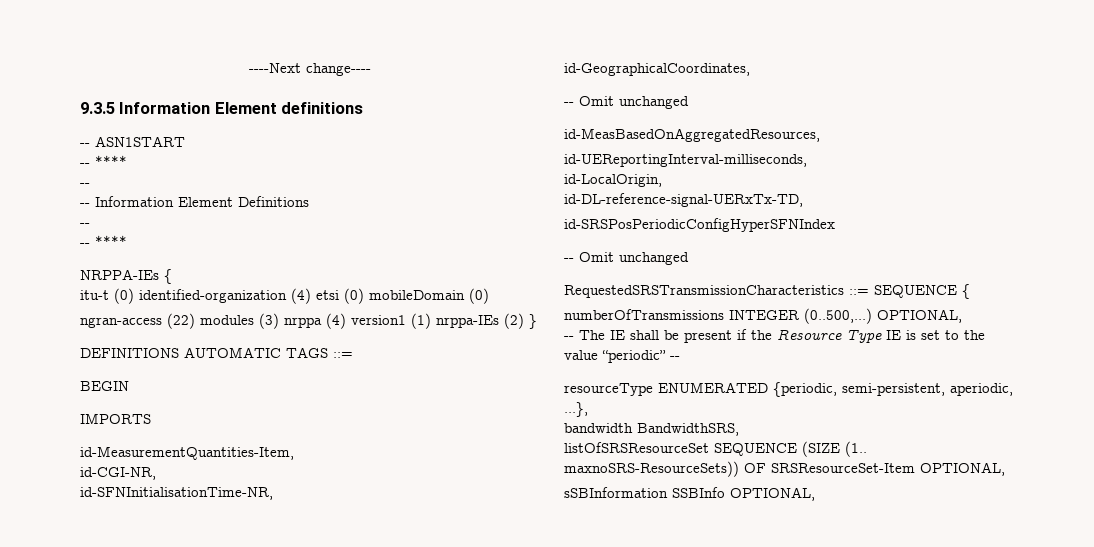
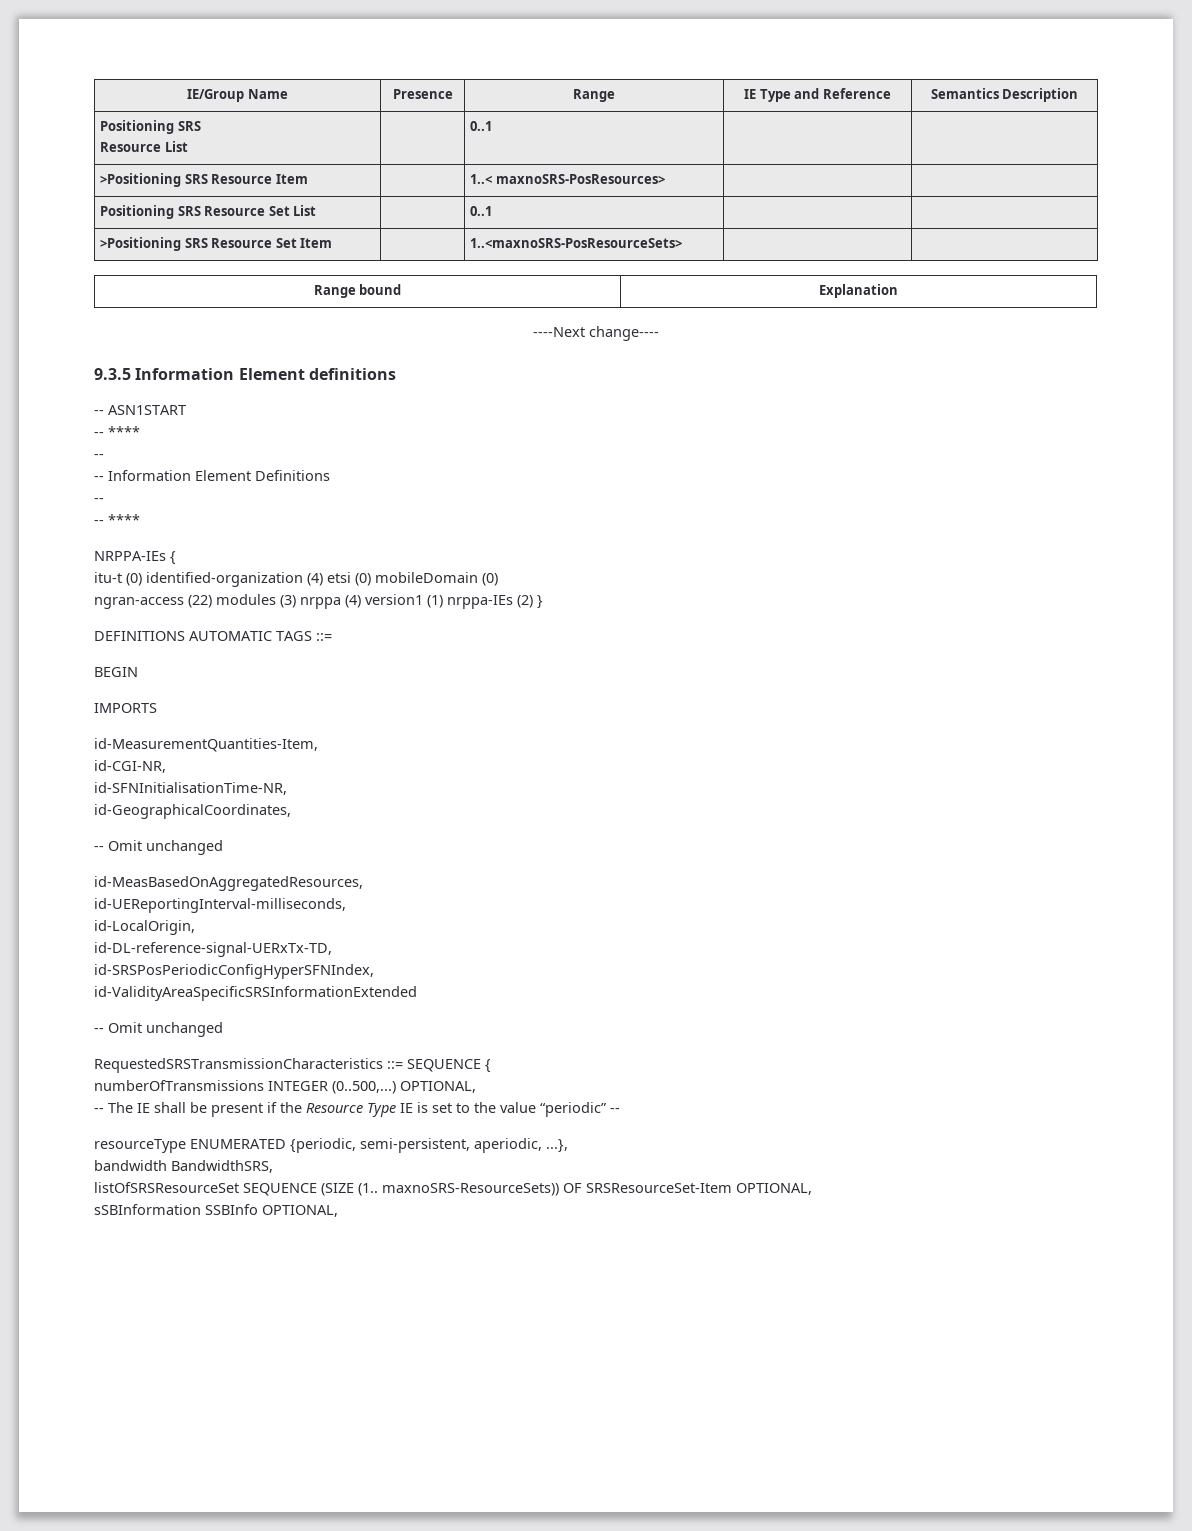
(248, 68) none -> [187,89,288,102] [392,89,453,99] [573,89,615,102] [744,88,891,102] [930,88,1079,102] [100,120,201,134] [100,141,188,152] [470,121,493,131] [100,173,308,187] [470,174,665,184] [100,205,317,219] [470,206,493,216] [100,237,333,251] [470,238,683,248] [313,284,402,298] [819,284,898,298] IE/Group Name | Presence | Range | IE Type and Reference | Semantics Description // Positioning SRS // Resource List | | 0..1 | | // >Positioning SRS Resource Item | | 1..< maxnoSRS-PosResources> | | // Positioning SRS Resource Set List | | 0..1 | | // >Positioning SRS Resource Set Item | | 1..<maxnoSRS-PosResourceSets> | | // Range bound | Explanation //
[564,218,835,232] id-SRSPosPeriodicConfigHyperSFNIndex -> [94,964,374,979] [94,986,417,1001] id-SRSPosPeriodicConfigHyperSFNIndex, // id-ValidityAreaSpecificSRSInformationExtended

